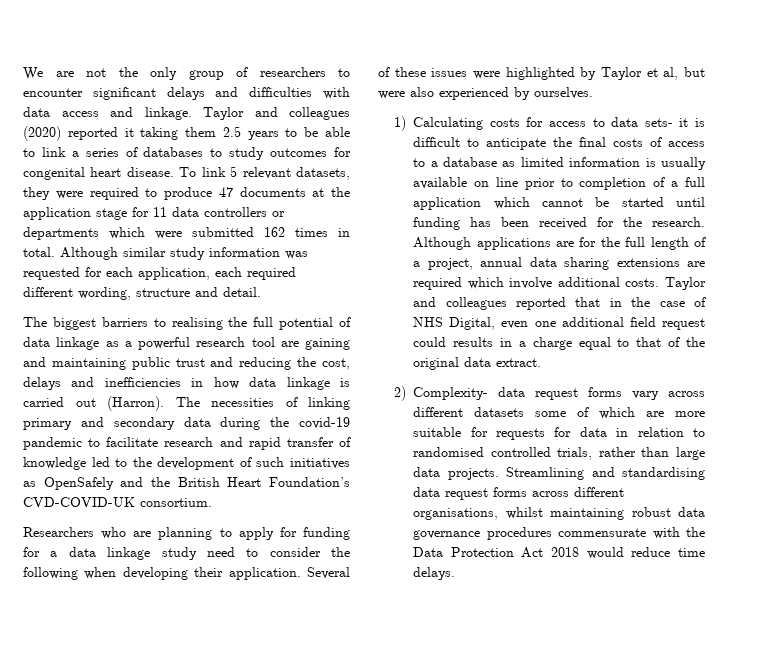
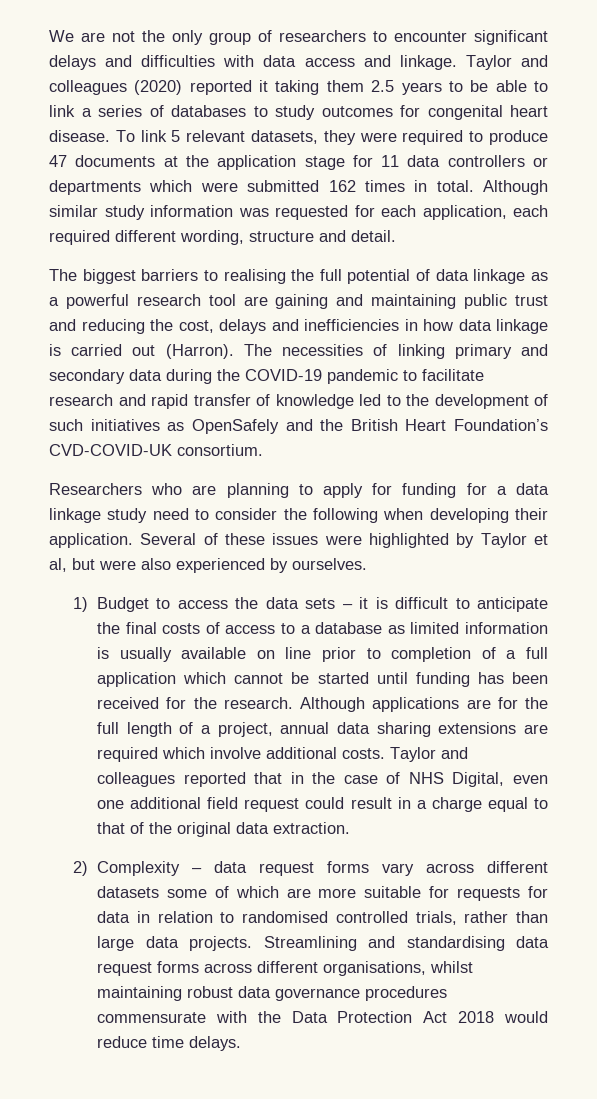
[299,417,350,429] covid-19 -> [245,369,322,381] COVID-19
[413,117,673,130] Calculating costs for access to data sets- -> [97,597,353,612] Budget to access the data sets –
[453,337,494,347] results -> [350,797,392,809] result
[496,358,542,367] extract. -> [273,822,351,834] extraction.
[413,387,489,400] Complexity- -> [97,861,203,876] Complexity –

